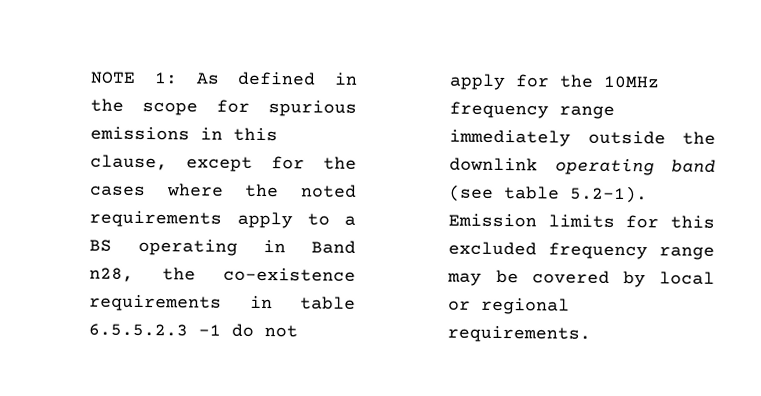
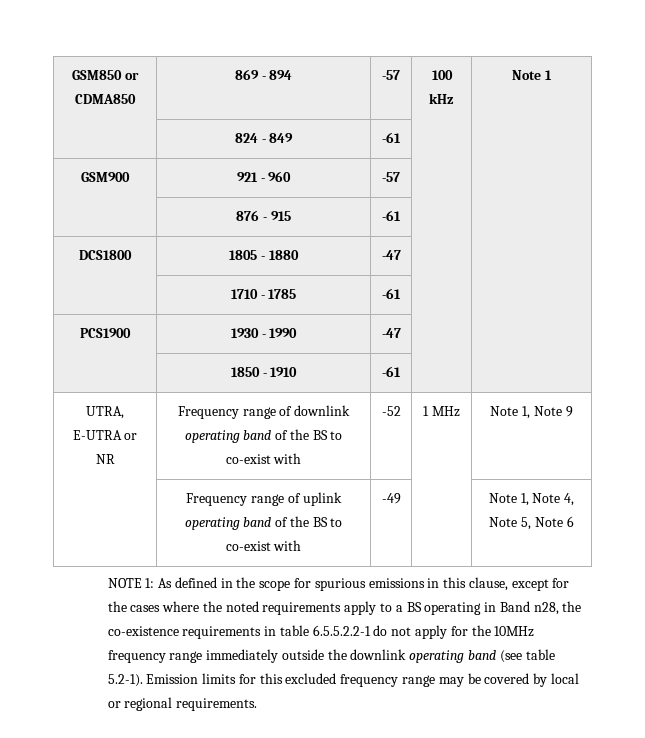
(90, 77) none -> [72,70,139,80] [75,94,136,104] [234,69,293,80] [382,70,400,80] [431,70,453,80] [429,93,454,104] [512,70,552,80] [234,133,294,143] [382,132,401,143] [81,172,130,182] [236,171,292,182] [382,172,400,182] [236,210,291,221] [382,210,401,221] [79,250,132,260] [229,250,299,260] [381,250,401,260] [230,289,297,299] [382,288,401,299] [80,328,131,338] [230,328,298,338] [381,328,401,338] [230,367,298,377] [382,366,401,377] [86,406,124,419] [72,430,138,440] [95,454,115,464] [177,405,351,419] [184,429,343,443] [225,453,302,464] [381,406,401,416] [423,406,460,417] [490,406,573,419] [186,492,342,506] [184,516,343,530] [225,540,302,551] [381,493,401,504] [488,493,575,506] [489,516,574,530] GSM850 or CDMA850 | 869 - 894 | -57 | 100 kHz | Note 1 // | 824 - 849 | -61 | | // GSM900 | 921 - 960 | -57 | | // | 876 - 915 | -61 | | // DCS1800 | 1805 - 1880 | -47 | | // | 1710 - 1785 | -61 | | // PCS1900 | 1930 - 1990 | -47 | | // | 1850 - 1910 | -61 | | // UTRA, E-UTRA or NR | Frequency range of downlink operating band of the BS to co-exist with | -52 | 1 MHz | Note 1, Note 9 // | Frequency range of uplink operating band of the BS to co-exist with | -49 | | Note 1, Note 4, Note 5, Note 6 //
[88,323,222,337] 6.5.5.2.3 -1 -> [312,625,371,636] 6.5.5.2.2-1

